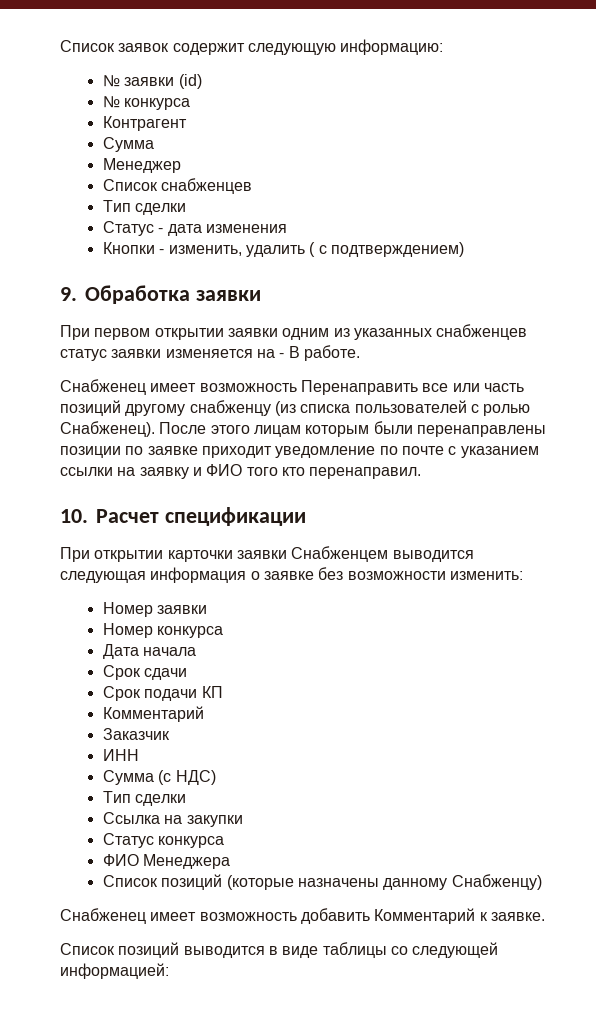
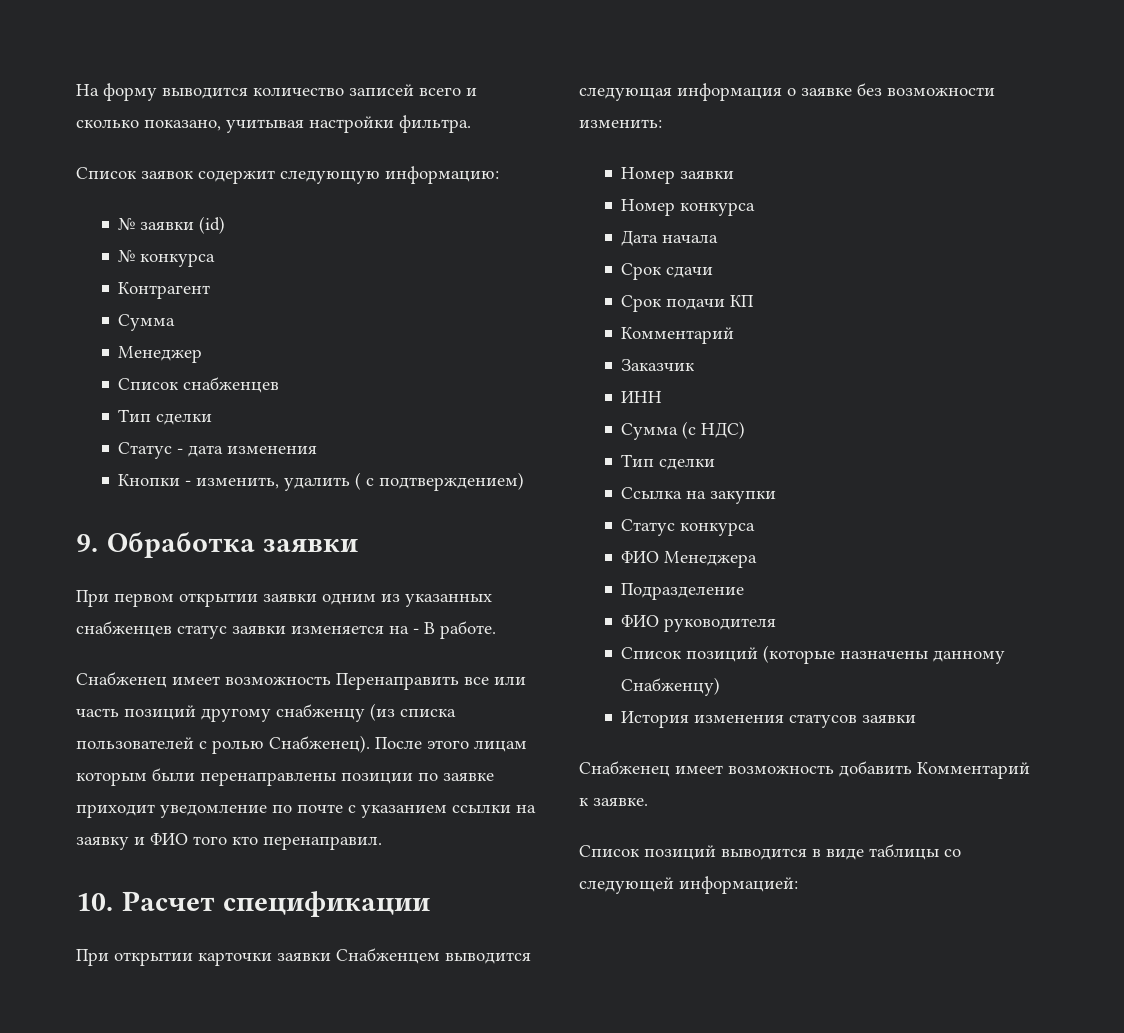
(60, 46) none -> [76,83,477,101] [76,115,471,133] На форму выводится количество записей всего и сколько показано, учитывая настройки фильтра. //
(231, 861) none -> [621,583,745,600] [621,615,777,632] // Подразделение // ФИО руководителя
(542, 882) none -> [621,711,917,728] // История изменения статусов заявки

